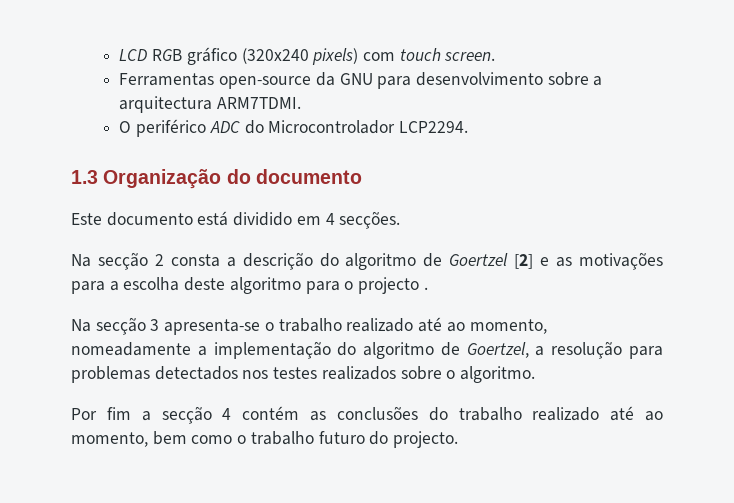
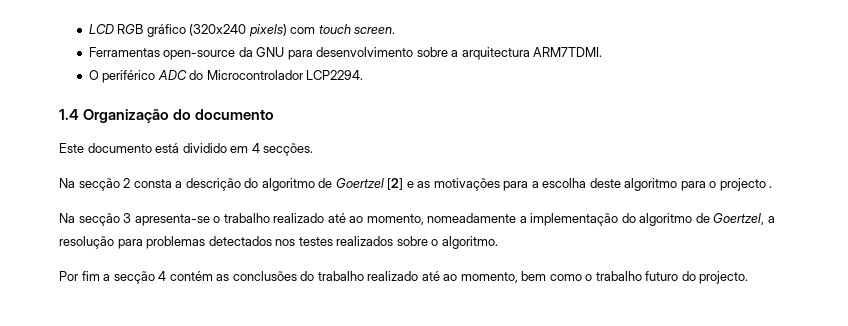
[71,170,98,184] 1.3 -> [59,109,79,120] 1.4

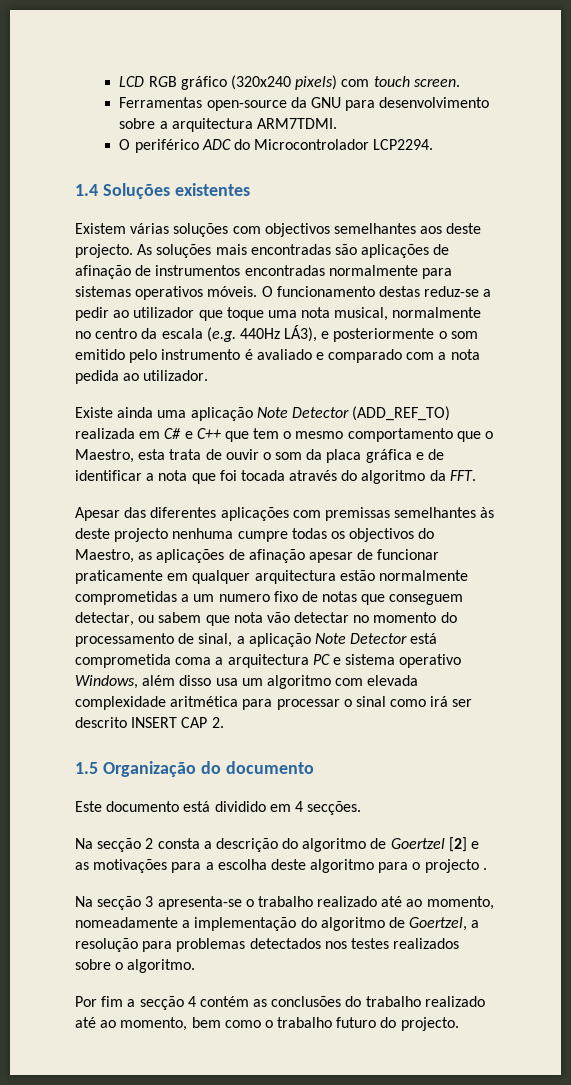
(79, 114) none -> [102,183,250,199] [75,223,482,237] [75,244,450,258] [75,265,452,279] [75,286,492,300] [75,307,482,321] [75,325,478,342] [75,349,480,363] [75,370,209,384] [75,406,451,421] [75,428,494,442] [75,449,445,463] [75,470,476,484] [75,507,495,521] [75,528,435,542] [75,549,440,563] [75,570,468,584] [75,591,464,605] [75,612,457,626] [75,633,438,647] [75,654,462,668] [75,675,419,689] [75,696,473,710] [75,717,224,728] [75,762,98,774] Soluções existentes // Existem várias soluções com objectivos semelhantes aos deste projecto. As soluções mais encontradas são aplicações de afinação de instrumentos encontradas normalmente para sistemas operativos móveis. O funcionamento destas reduz-se a pedir ao utilizador que toque uma nota musical, normalmente no centro da escala (e.g. 440Hz LÁ3), e posteriormente o som emitido pelo instrumento é avaliado e comparado com a nota pedida ao utilizador. // Existe ainda uma aplicação Note Detector (ADD_REF_TO) realizada em C# e C++ que tem o mesmo comportamento que o Maestro, esta trata de ouvir o som da placa gráfica e de identificar a nota que foi tocada através do algoritmo da FFT. // Apesar das diferentes aplicações com premissas semelhantes às deste projecto nenhuma cumpre todas os objectivos do Maestro, as aplicações de afinação apesar de funcionar praticamente em qualquer arquitectura estão normalmente comprometidas a um numero fixo de notas que conseguem detectar, ou sabem que nota vão detectar no momento do processamento de sinal, a aplicação Note Detector está comprometida coma a arquitectura PC e sistema operativo Windows, além disso usa um algoritmo com elevada complexidade aritmética para processar o sinal como irá ser descrito INSERT CAP 2. // 1.5

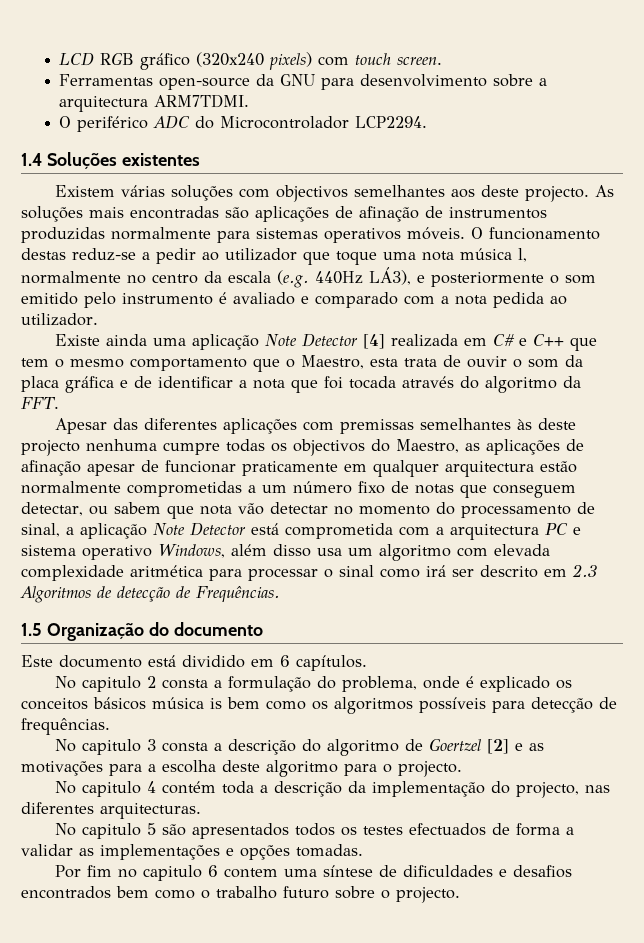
[244,265,325,276] encontradas -> [21,227,105,243] produzidas
[334,307,389,321] musical, -> [460,248,527,262] música l,
[352,406,451,421] (ADD_REF_TO) -> [363,334,386,349] [4]
[218,594,270,602] numero -> [293,481,352,494] número
[175,657,212,665] coma -> [399,526,430,536] com
[131,717,224,728] INSERT CAP 2. -> [544,564,597,577] [20,586,280,603] em 2.3 Algoritmos de detecção de Frequências.
[294,801,362,815] [75,838,154,852] 4 secções. // Na secção 2 -> [280,655,367,671] [55,676,573,692] [21,697,617,714] [21,718,110,735] [55,739,157,755] 6 capítulos. // No capitulo 2 consta a formulação do problema, onde é explicado os conceitos básicos música is bem como os algoritmos possíveis para detecção de frequências. // No capitulo 3
[424,859,487,873] [75,896,494,910] [75,917,480,931] [75,938,460,952] [75,959,196,973] [75,996,485,1010] [75,1017,188,1031] projecto . // Na secção 3 apresenta-se o trabalho realizado até ao momento, nomeadamente a implementação do algoritmo de Goertzel, a resolução para problemas detectados nos testes realizados sobre o algoritmo. // Por fim a secção 4 contém as conclusões do trabalho realizado até ao momento, -> [398,761,462,777] [55,781,611,798] [21,802,201,819] [55,823,575,839] [21,844,363,860] [55,865,573,881] [21,886,111,899] projecto. // No capitulo 4 contém toda a descrição da implementação do projecto, nas diferentes arquitecturas. // No capitulo 5 são apresentados todos os testes efectuados de forma a validar as implementações e opções tomadas. // Por fim no capitulo 6 contem uma síntese de dificuldades e desafios encontrados
[380,1017,397,1028] do -> [335,886,390,899] sobre o

